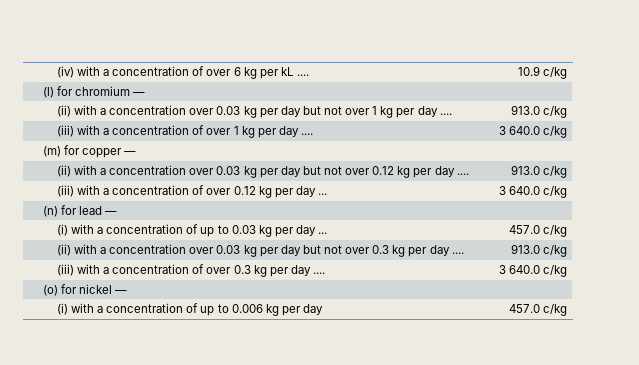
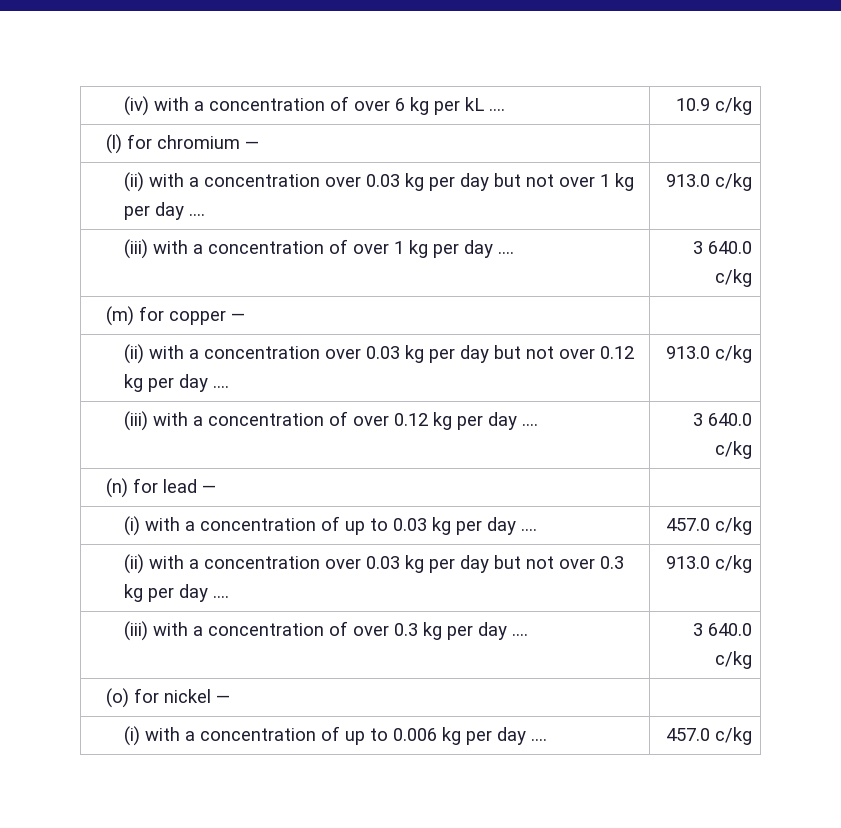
[317,193,327,195] ... -> [521,423,538,426] ....
[318,232,328,234] ... -> [520,528,537,531] ....
(323, 309) none -> [530,738,547,741] ....

